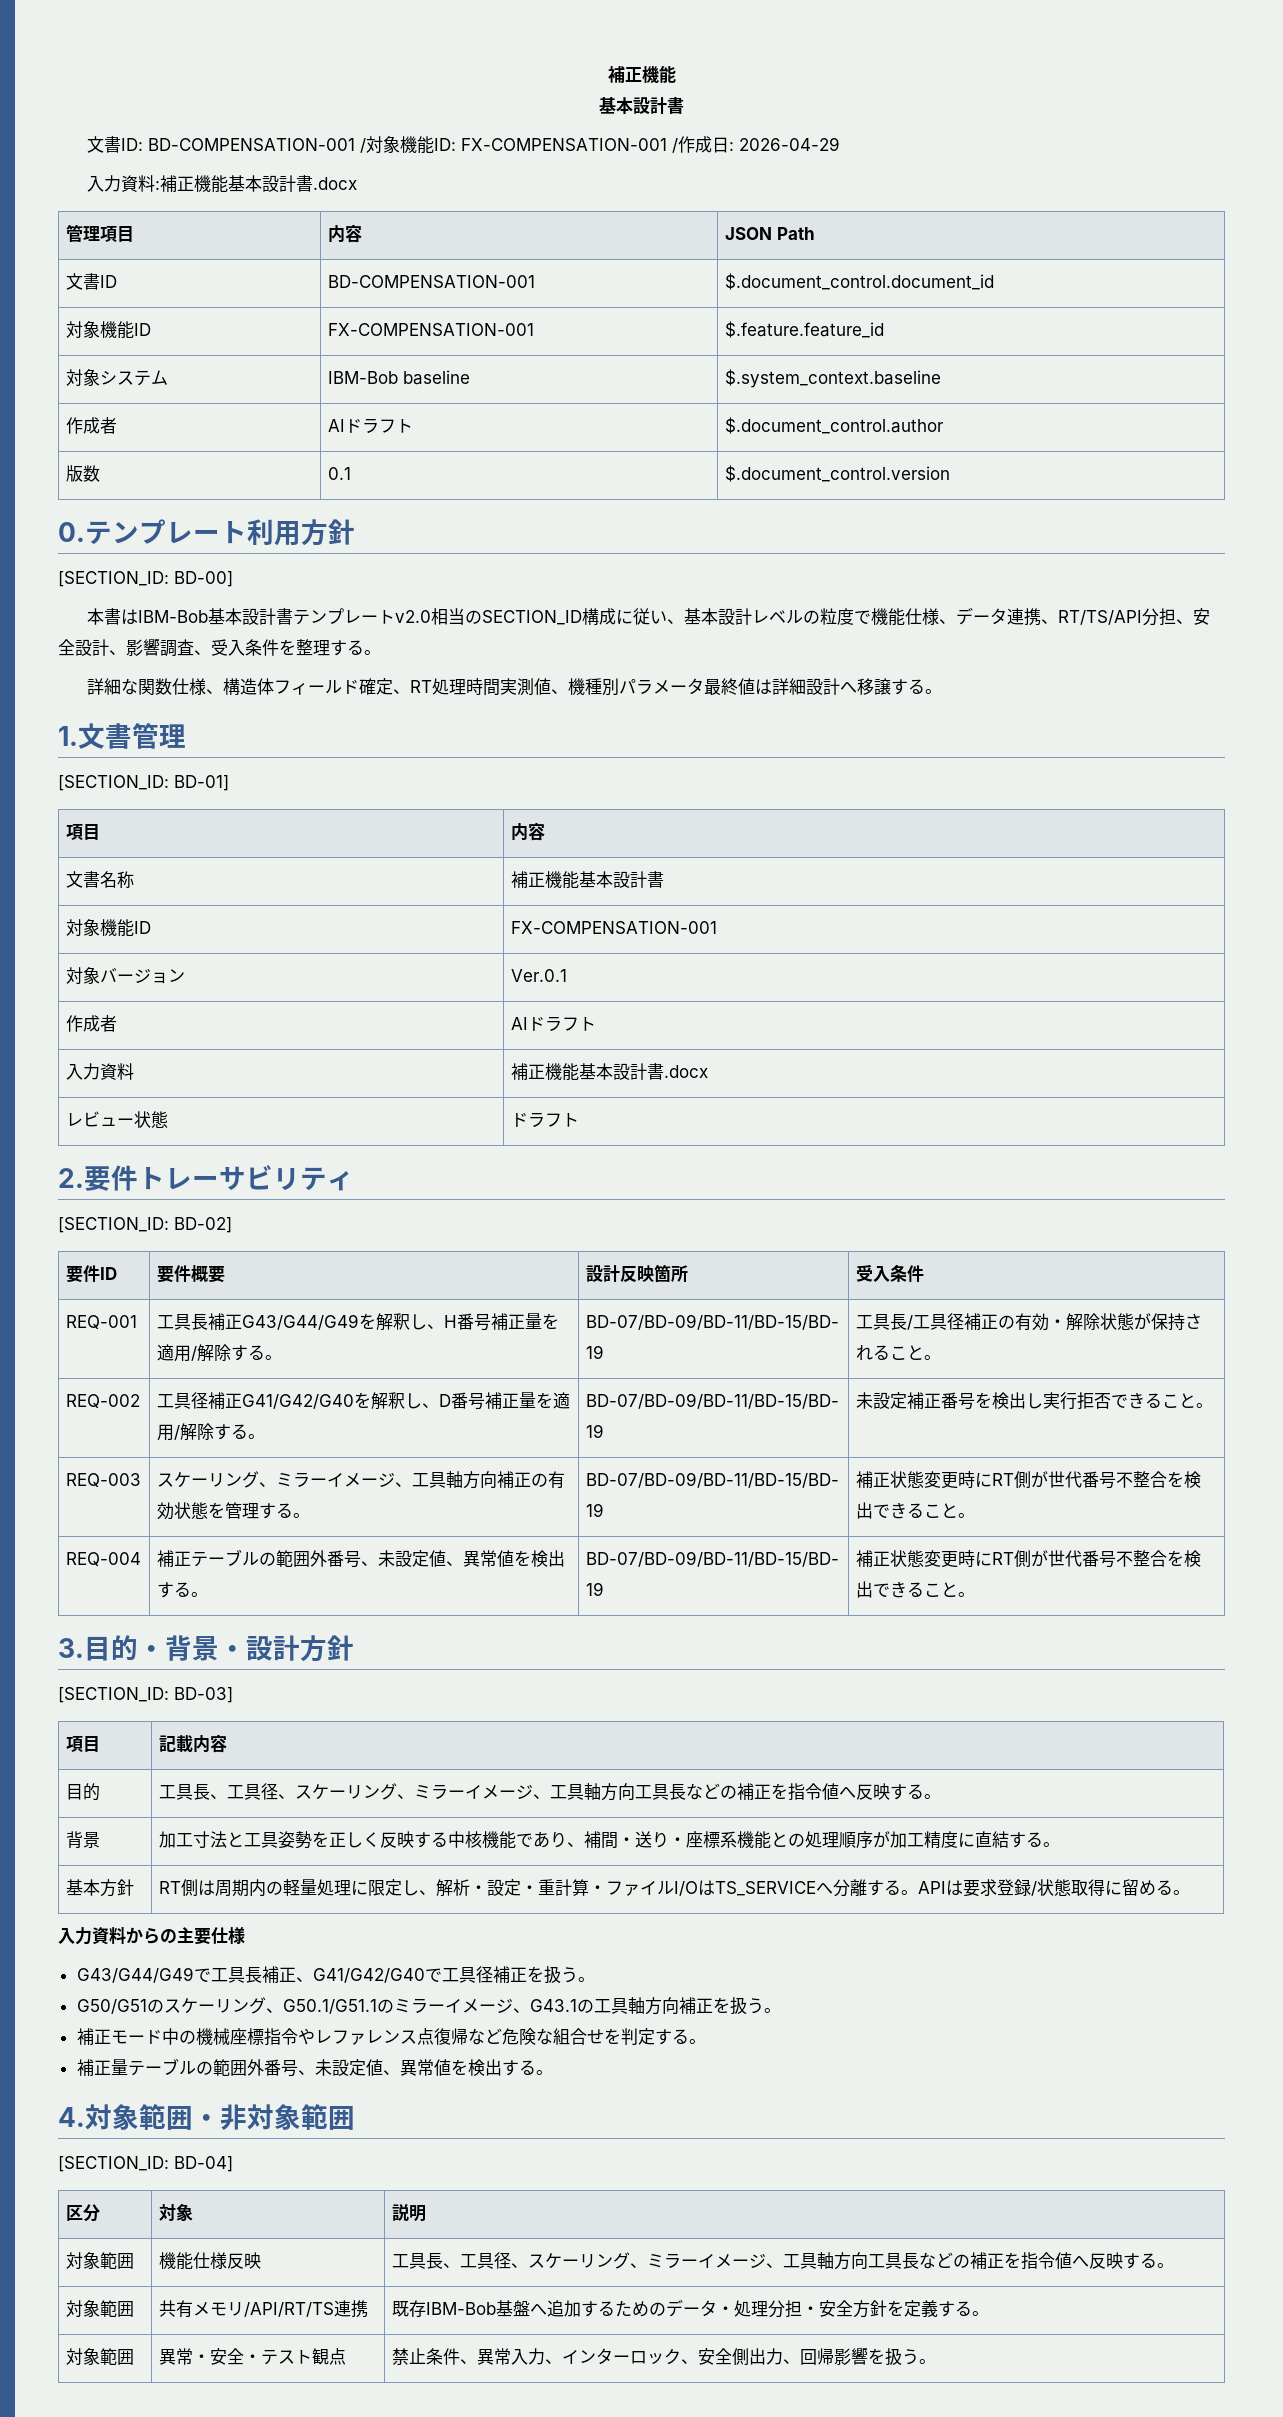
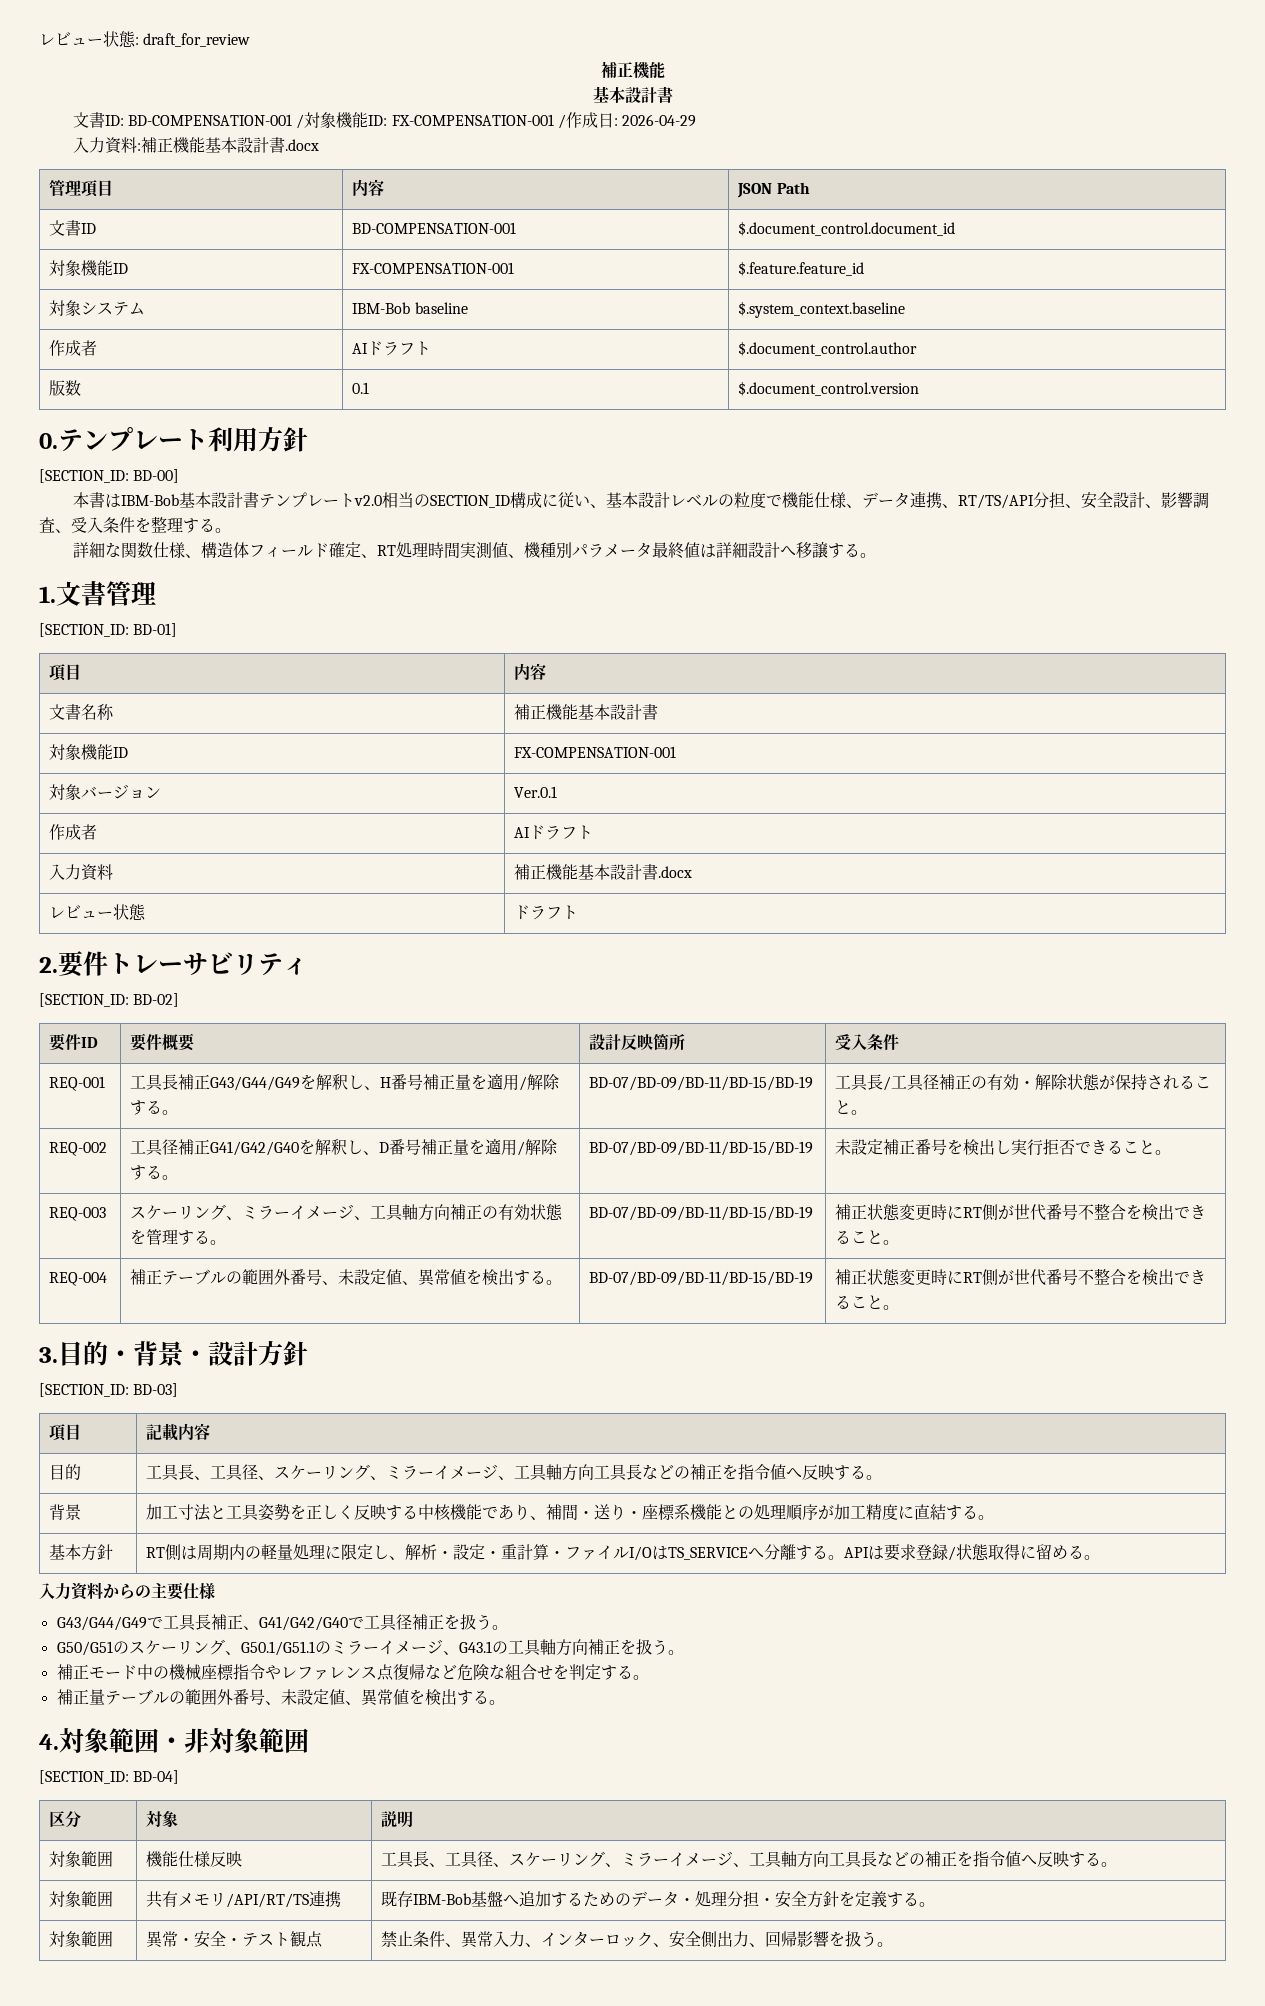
(607, 74) none -> [39,31,251,47] レビュー状態: draft_for_review //

